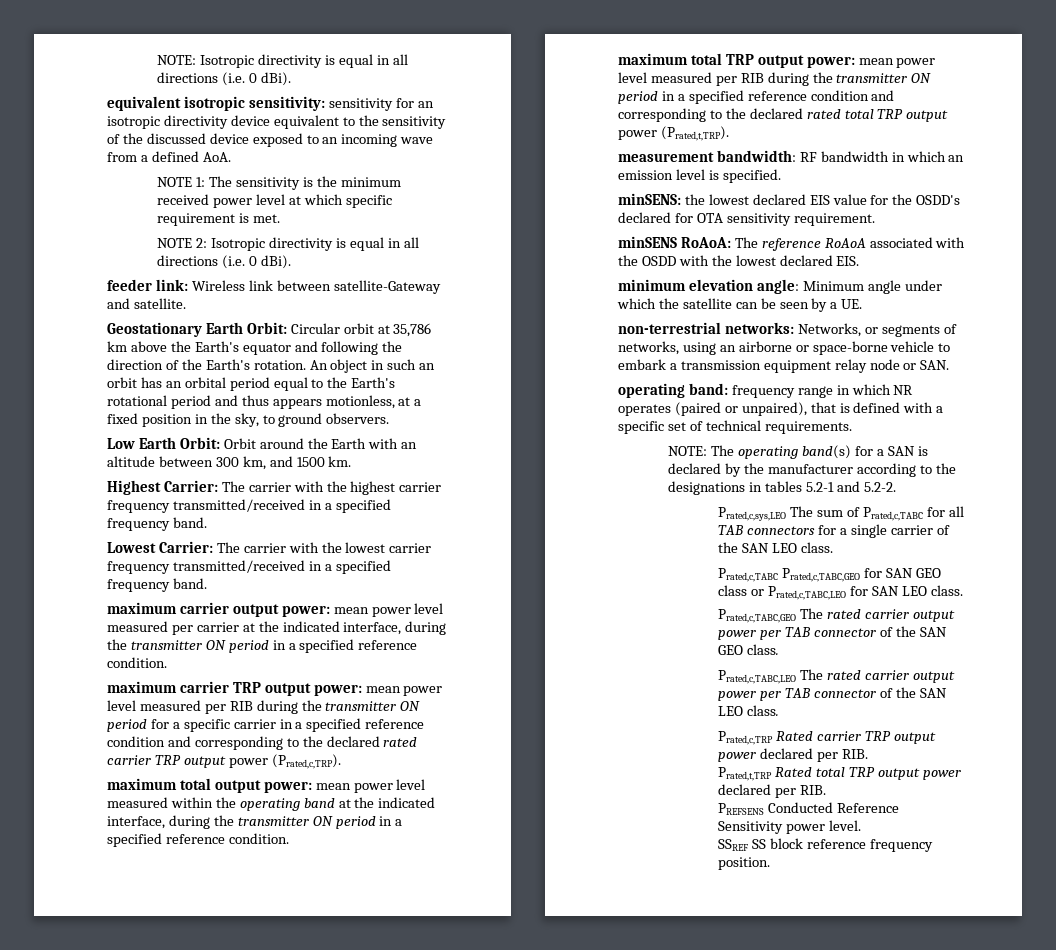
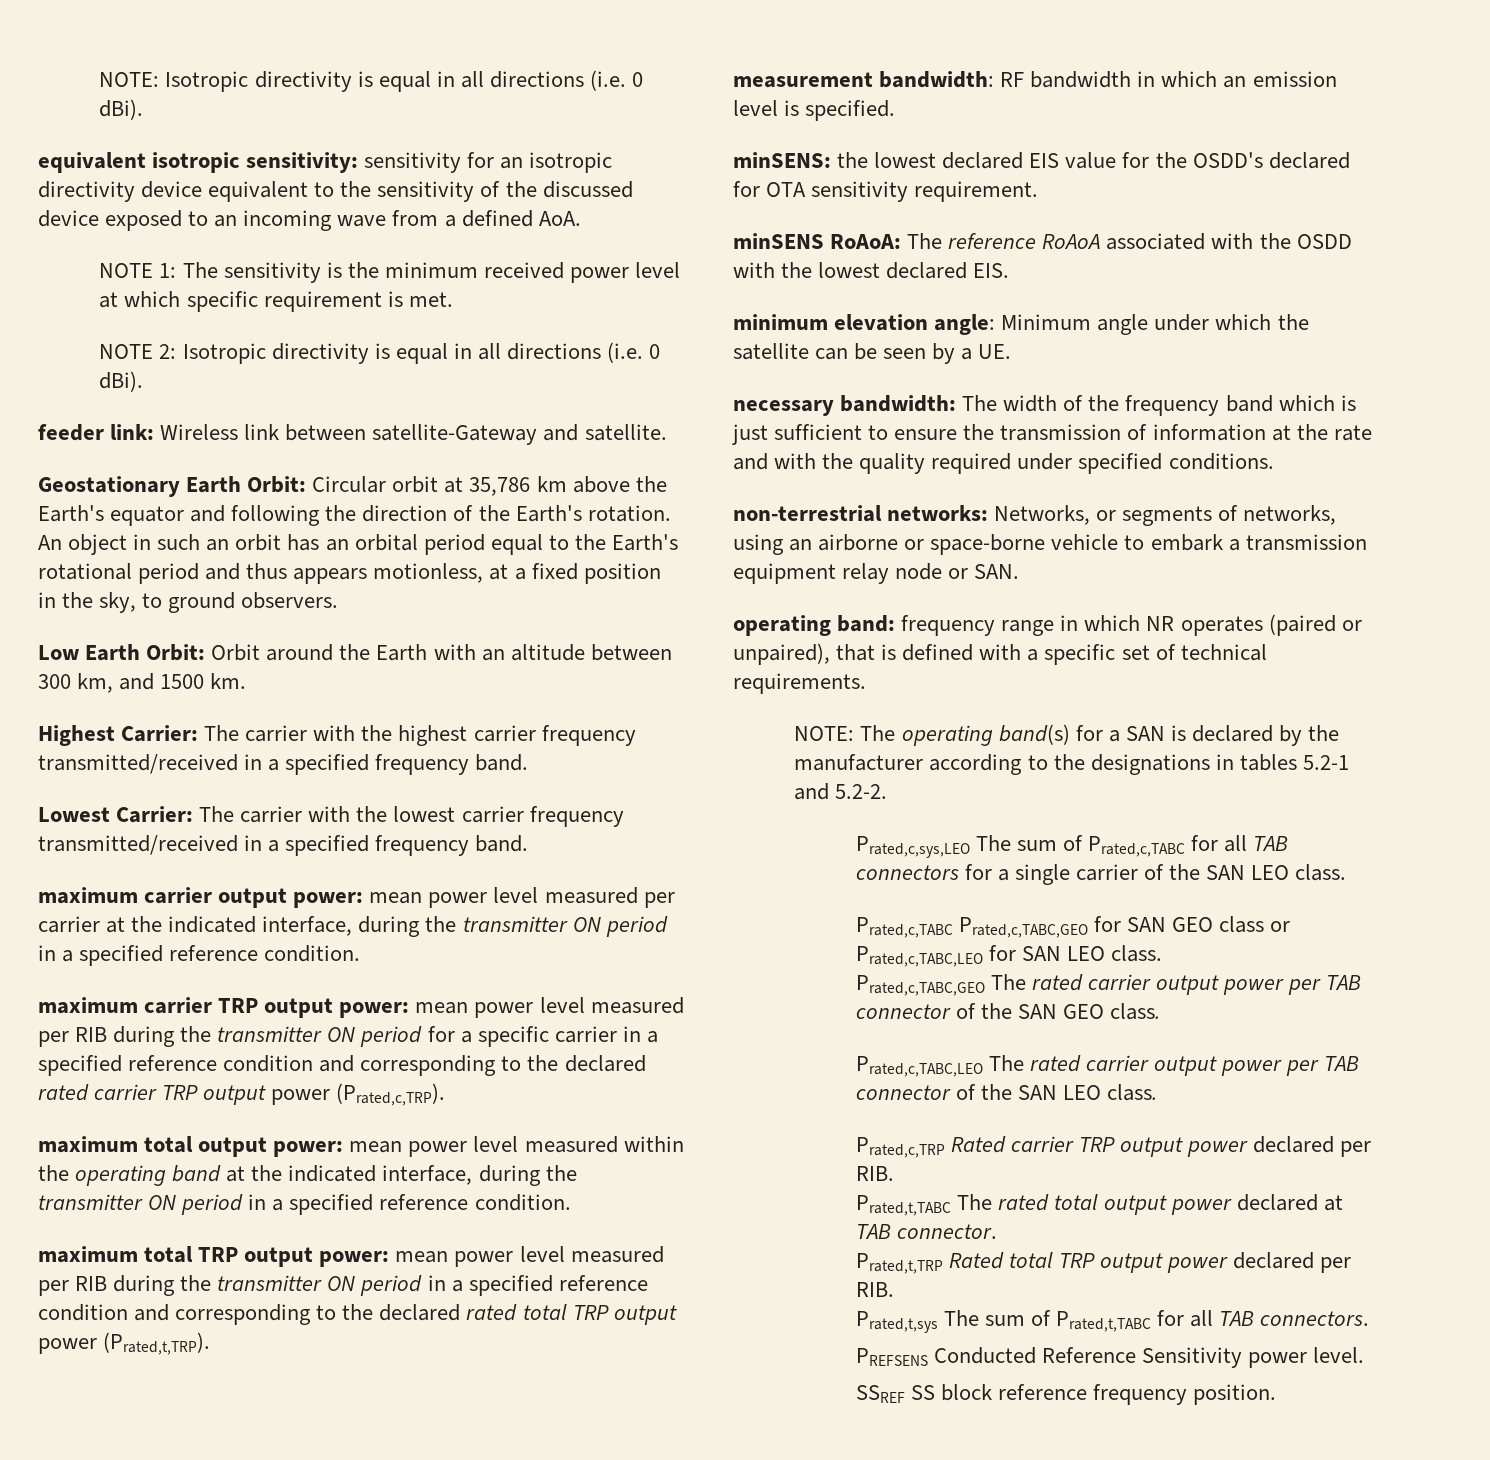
(863, 304) none -> [733,395,1356,416] [732,424,1372,445] [733,453,1274,474] // necessary bandwidth: The width of the frequency band which is just sufficient to ensure the transmission of information at the rate and with the quality required under specified conditions.
(868, 754) none -> [855,1194,1344,1216] [855,1224,997,1239] // Prated,t,TABC The rated total output power declared at TAB connector.
(827, 790) none -> [855,1310,1370,1333] // Prated,t,sys The sum of Prated,t,TABC for all TAB connectors.

